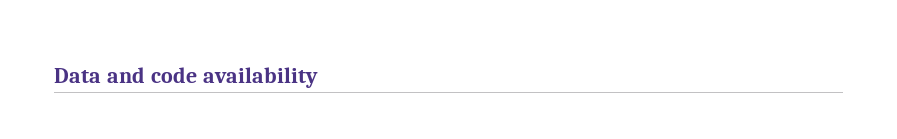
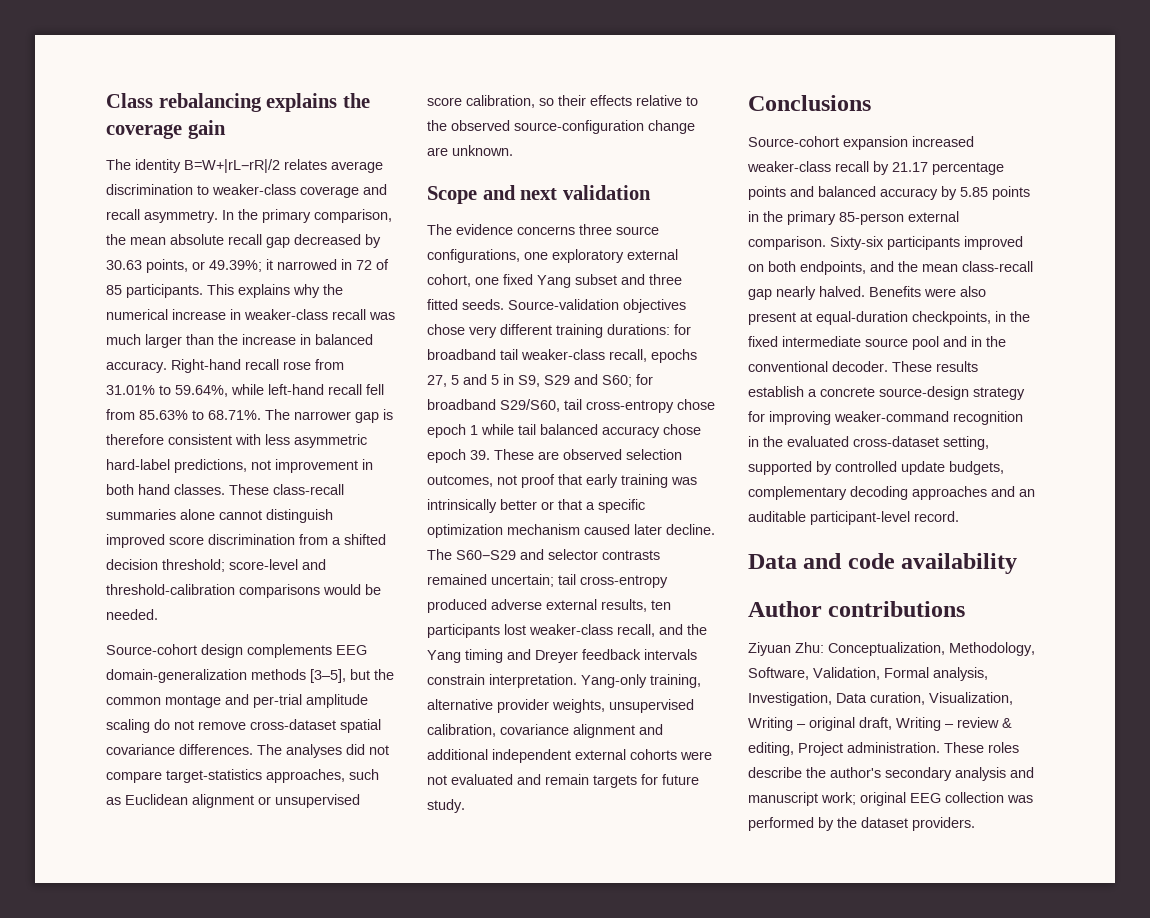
[54,67,318,88] Data and code availability -> [106,93,370,112] [106,120,226,139] [106,159,383,173] [106,184,387,198] [106,209,392,223] [106,234,381,248] [106,259,389,273] [106,284,343,298] [106,309,395,320] [106,334,373,348] [106,359,344,373] [106,384,384,397] [106,409,393,423] [106,434,367,448] [106,459,373,473] [106,484,344,495] [106,509,333,523] [106,534,386,548] [106,559,326,572] [106,584,381,598] [106,609,158,620] [106,644,367,658] [106,669,394,683] [106,694,368,708] [106,719,381,733] [106,744,389,758] [106,769,379,783] [106,794,360,808] [427,95,698,108] [427,120,695,134] [427,145,513,156] [427,185,651,204] [427,224,659,235] [427,249,678,263] [427,274,682,288] [427,299,686,313] [427,324,691,338] [427,349,697,363] [427,374,653,387] [427,399,715,413] [427,424,701,438] [427,449,682,463] [427,474,697,488] [427,499,645,513] [427,524,715,538] [427,549,660,560] [427,574,668,588] [427,599,671,613] [427,624,707,638] [427,649,697,663] [427,674,701,688] [427,699,694,713] [427,724,663,738] [427,749,712,763] [427,774,699,788] [427,799,465,813] [748,95,871,111] [748,136,974,150] [747,161,1004,175] [748,186,1030,200] [748,211,959,225] [748,236,1023,250] [748,261,1033,275] [748,286,986,300] [748,311,1030,325] [748,336,1006,350] [748,361,978,372] [748,386,1025,400] [748,411,1023,425] [748,436,989,450] [748,461,1004,475] [748,486,1035,500] [748,511,959,525] [748,553,1018,574] [748,601,966,617] [748,642,1035,656] [748,667,988,681] [748,692,1013,706] [748,717,1012,731] [748,742,1019,756] [748,767,1034,781] [748,792,1033,806] [748,817,975,831] Class rebalancing explains the coverage gain // The identity B=W+|rL−rR|/2 relates average discrimination to weaker-class coverage and recall asymmetry. In the primary comparison, the mean absolute recall gap decreased by 30.63 points, or 49.39%; it narrowed in 72 of 85 participants. This explains why the numerical increase in weaker-class recall was much larger than the increase in balanced accuracy. Right-hand recall rose from 31.01% to 59.64%, while left-hand recall fell from 85.63% to 68.71%. The narrower gap is therefore consistent with less asymmetric hard-label predictions, not improvement in both hand classes. These class-recall summaries alone cannot distinguish improved score discrimination from a shifted decision threshold; score-level and threshold-calibration comparisons would be needed. // Source-cohort design complements EEG domain-generalization methods [3–5], but the common montage and per-trial amplitude scaling do not remove cross-dataset spatial covariance differences. The analyses did not compare target-statistics approaches, such as Euclidean alignment or unsupervised score calibration, so their effects relative to the observed source-configuration change are unknown. // Scope and next validation // The evidence concerns three source configurations, one exploratory external cohort, one fixed Yang subset and three fitted seeds. Source-validation objectives chose very different training durations: for broadband tail weaker-class recall, epochs 27, 5 and 5 in S9, S29 and S60; for broadband S29/S60, tail cross-entropy chose epoch 1 while tail balanced accuracy chose epoch 39. These are observed selection outcomes, not proof that early training was intrinsically better or that a specific optimization mechanism caused later decline. The S60−S29 and selector contrasts remained uncertain; tail cross-entropy produced adverse external results, ten participants lost weaker-class recall, and the Yang timing and Dreyer feedback intervals constrain interpretation. Yang-only training, alternative provider weights, unsupervised calibration, covariance alignment and additional independent external cohorts were not evaluated and remain targets for future study. // Conclusions // Source-cohort expansion increased weaker-class recall by 21.17 percentage points and balanced accuracy by 5.85 points in the primary 85-person external comparison. Sixty-six participants improved on both endpoints, and the mean class-recall gap nearly halved. Benefits were also present at equal-duration checkpoints, in the fixed intermediate source pool and in the conventional decoder. These results establish a concrete source-design strategy for improving weaker-command recognition in the evaluated cross-dataset setting, supported by controlled update budgets, complementary decoding approaches and an auditable participant-level record. // Data and code availability // Author contributions // Ziyuan Zhu: Conceptualization, Methodology, Software, Validation, Formal analysis, Investigation, Data curation, Visualization, Writing – original draft, Writing – review & editing, Project administration. These roles describe the author's secondary analysis and manuscript work; original EEG collection was performed by the dataset providers.

